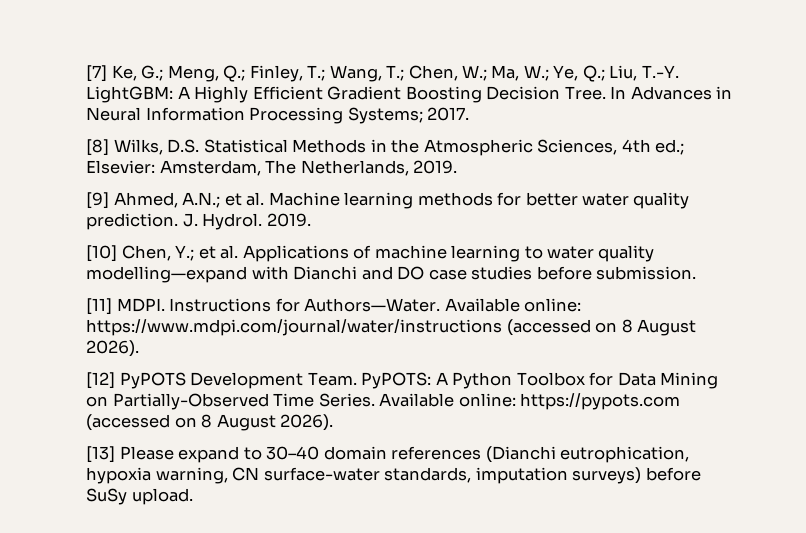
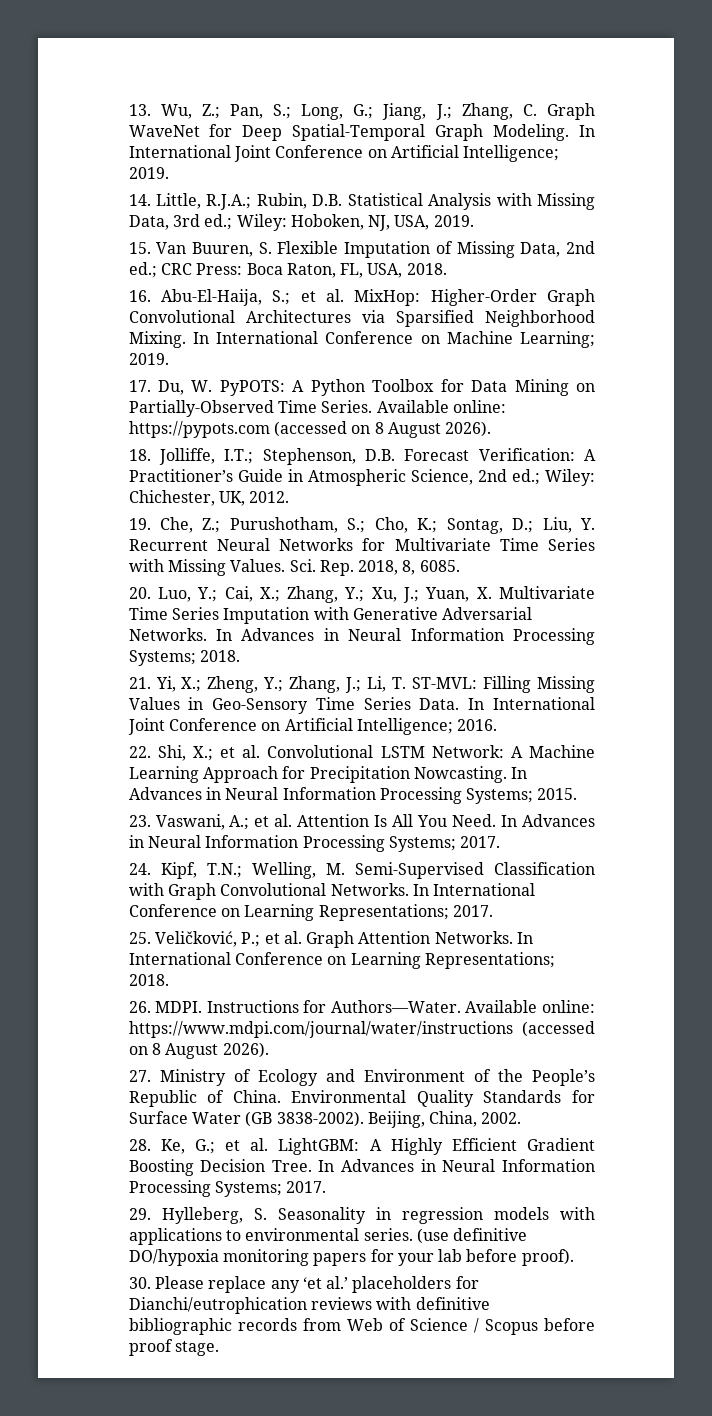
[86,65,679,82] [86,86,733,103] [86,107,470,124] [86,139,685,156] [86,160,458,176] [86,192,690,209] [86,213,311,230] [86,245,655,262] [86,266,697,283] [86,298,582,315] [86,319,697,336] [86,340,140,357] [86,372,357,389] [7] Ke, G.; Meng, Q.; Finley, T.; Wang, T.; Chen, W.; Ma, W.; Ye, Q.; Liu, T.-Y. LightGBM: A Highly Efficient Gradient Boosting Decision Tree. In Advances in Neural Information Processing Systems; 2017. // [8] Wilks, D.S. Statistical Methods in the Atmospheric Sciences, 4th ed.; Elsevier: Amsterdam, The Netherlands, 2019. // [9] Ahmed, A.N.; et al. Machine learning methods for better water quality prediction. J. Hydrol. 2019. // [10] Chen, Y.; et al. Applications of machine learning to water quality modelling—expand with Dianchi and DO case studies before submission. // [11] MDPI. Instructions for Authors—Water. Available online: https://www.mdpi.com/journal/water/instructions (accessed on 8 August 2026). // [12] PyPOTS Development Team. -> [128,103,595,120] [128,124,596,141] [128,145,560,162] [128,167,169,179] [128,193,595,210] [128,214,474,231] [128,241,596,258] [128,262,447,278] [128,289,595,306] [128,310,595,327] [128,331,595,348] [128,353,169,365] [128,380,213,395] 13. Wu, Z.; Pan, S.; Long, G.; Jiang, J.; Zhang, C. Graph WaveNet for Deep Spatial-Temporal Graph Modeling. In International Joint Conference on Artificial Intelligence; 2019. // 14. Little, R.J.A.; Rubin, D.B. Statistical Analysis with Missing Data, 3rd ed.; Wiley: Hoboken, NJ, USA, 2019. // 15. Van Buuren, S. Flexible Imputation of Missing Data, 2nd ed.; CRC Press: Boca Raton, FL, USA, 2018. // 16. Abu-El-Haija, S.; et al. MixHop: Higher-Order Graph Convolutional Architectures via Sparsified Neighborhood Mixing. In International Conference on Machine Learning; 2019. // 17. Du, W.
[86,446,690,463] [86,467,701,484] [86,488,193,505] [13] Please expand to 30–40 domain references (Dianchi eutrophication, hypoxia warning, CN surface-water standards, imputation surveys) before SuSy upload. -> [128,448,596,465] [128,469,595,486] [128,490,290,506] [128,517,595,534] [128,538,595,551] [128,559,460,576] [128,586,595,603] [128,607,533,624] [128,628,596,645] [128,650,240,666] [128,676,595,693] [128,697,595,714] [127,718,498,735] [128,745,596,761] [128,766,528,783] [128,787,578,804] [128,814,595,830] [128,835,501,852] [128,862,595,879] [128,883,536,900] [128,904,493,921] [128,931,534,948] [128,952,555,969] [128,974,169,986] [128,1000,595,1013] [128,1021,595,1038] [128,1042,269,1059] [128,1069,595,1086] [128,1090,595,1107] [128,1111,522,1128] [128,1138,596,1155] [128,1159,595,1176] [128,1180,327,1197] [128,1207,595,1224] [128,1228,528,1245] [128,1249,574,1266] [128,1276,479,1293] [128,1297,490,1314] [128,1318,595,1335] [128,1339,219,1356] 18. Jolliffe, I.T.; Stephenson, D.B. Forecast Verification: A Practitioner’s Guide in Atmospheric Science, 2nd ed.; Wiley: Chichester, UK, 2012. // 19. Che, Z.; Purushotham, S.; Cho, K.; Sontag, D.; Liu, Y. Recurrent Neural Networks for Multivariate Time Series with Missing Values. Sci. Rep. 2018, 8, 6085. // 20. Luo, Y.; Cai, X.; Zhang, Y.; Xu, J.; Yuan, X. Multivariate Time Series Imputation with Generative Adversarial Networks. In Advances in Neural Information Processing Systems; 2018. // 21. Yi, X.; Zheng, Y.; Zhang, J.; Li, T. ST-MVL: Filling Missing Values in Geo-Sensory Time Series Data. In International Joint Conference on Artificial Intelligence; 2016. // 22. Shi, X.; et al. Convolutional LSTM Network: A Machine Learning Approach for Precipitation Nowcasting. In Advances in Neural Information Processing Systems; 2015. // 23. Vaswani, A.; et al. Attention Is All You Need. In Advances in Neural Information Processing Systems; 2017. // 24. Kipf, T.N.; Welling, M. Semi-Supervised Classification with Graph Convolutional Networks. In International Conference on Learning Representations; 2017. // 25. Veličković, P.; et al. Graph Attention Networks. In International Conference on Learning Representations; 2018. // 26. MDPI. Instructions for Authors—Water. Available online: https://www.mdpi.com/journal/water/instructions (accessed on 8 August 2026). // 27. Ministry of Ecology and Environment of the People’s Republic of China. Environmental Quality Standards for Surface Water (GB 3838-2002). Beijing, China, 2002. // 28. Ke, G.; et al. LightGBM: A Highly Efficient Gradient Boosting Decision Tree. In Advances in Neural Information Processing Systems; 2017. // 29. Hylleberg, S. Seasonality in regression models with applications to environmental series. (use definitive DO/hypoxia monitoring papers for your lab before proof). // 30. Please replace any ‘et al.’ placeholders for Dianchi/eutrophication reviews with definitive bibliographic records from Web of Science / Scopus before proof stage.

